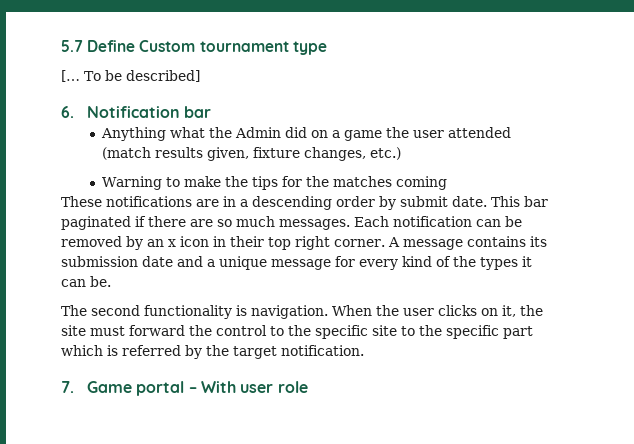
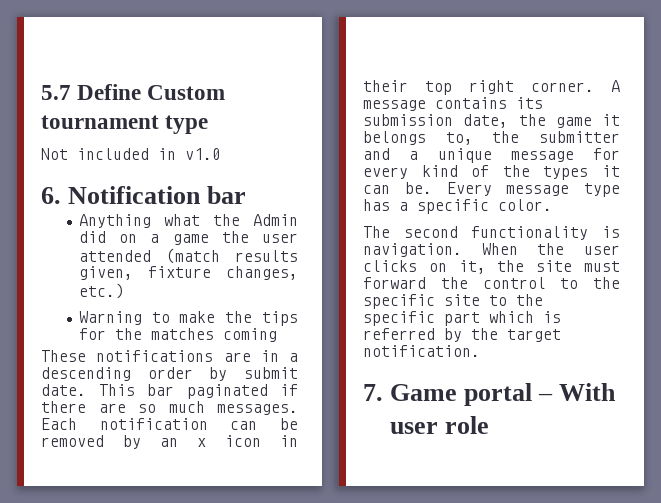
[61,70,200,82] [… To be described] -> [41,148,221,160] Not included in v1.0
[142,256,173,267] date -> [463,114,620,128] [363,131,620,145] date, the game it belongs to, the submitter
(111, 281) none -> [446,182,620,197] [363,199,552,214] Every message type has a specific color.

